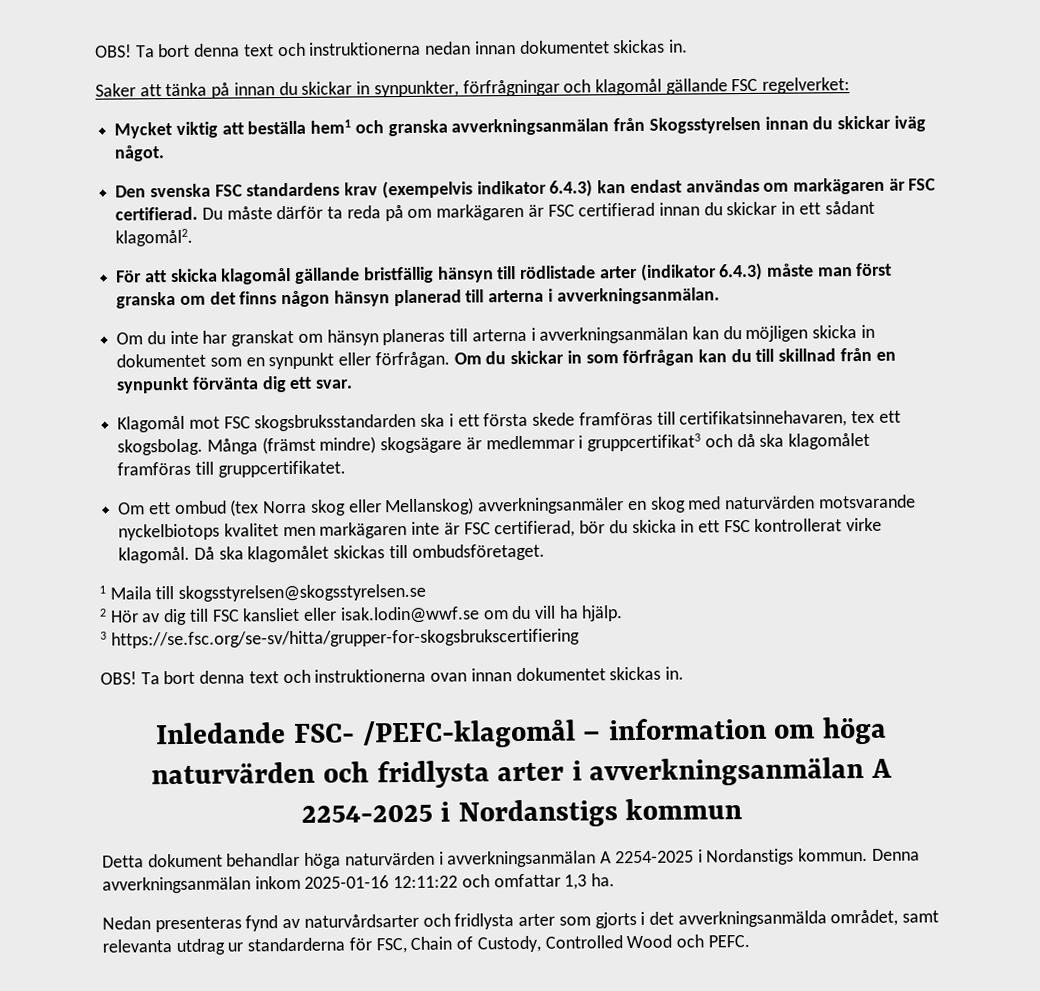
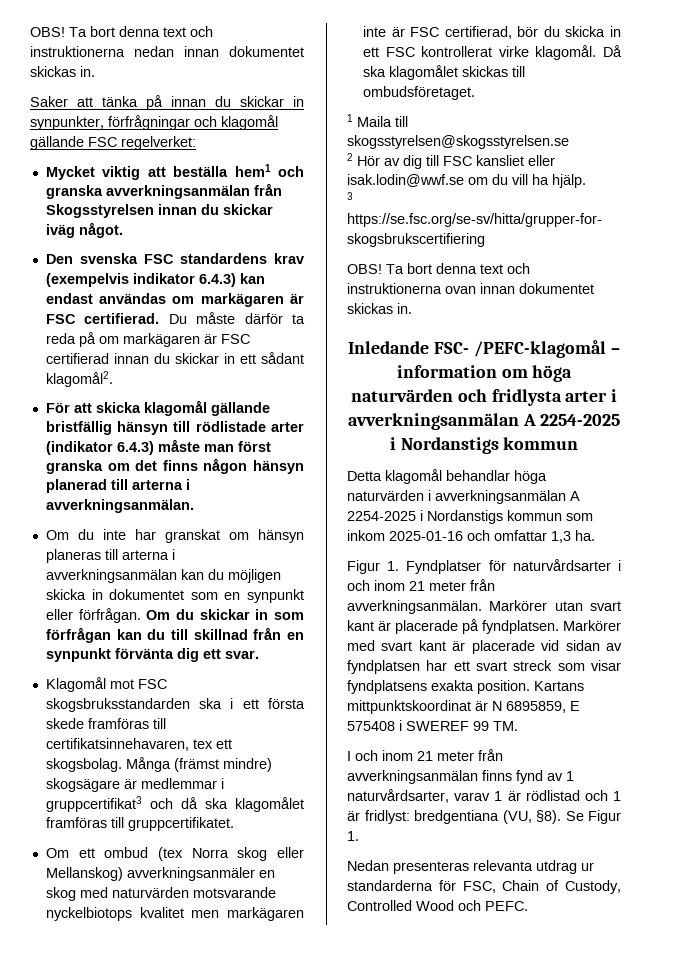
[147,853,223,868] dokument -> [385,469,442,484] klagomål
[797,847,920,862] [102,876,251,894] kommun. Denna avverkningsanmälan -> [507,510,593,521] kommun som
[393,875,459,889] 12:11:22 -> (463, 536) none
[102,909,940,933] Nedan presenteras fynd av naturvårdsarter och fridlysta arter som gjorts i det avverkningsanmälda området, samt -> [347,559,621,574] [347,579,495,591] [347,600,621,614] [347,619,621,634] [347,640,622,654] [347,660,621,674] [347,680,584,694] [347,700,580,714] [347,720,518,731] [347,749,503,761] [347,770,574,784] [347,789,621,803] [347,810,621,824] [347,831,359,841] [347,860,469,874] Figur 1. Fyndplatser för naturvårdsarter i och inom 21 meter från avverkningsanmälan. Markörer utan svart kant är placerade på fyndplatsen. Markörer med svart kant är placerade vid sidan av fyndplatsen har ett svart streck som visar fyndplatsens exakta position. Kartans mittpunktskoordinat är N 6895859, E 575408 i SWEREF 99 TM. // I och inom 21 meter från avverkningsanmälan finns fynd av 1 naturvårdsarter, varav 1 är rödlistad och 1 är fridlyst: bredgentiana (VU, §8). Se Figur 1. // Nedan presenteras

